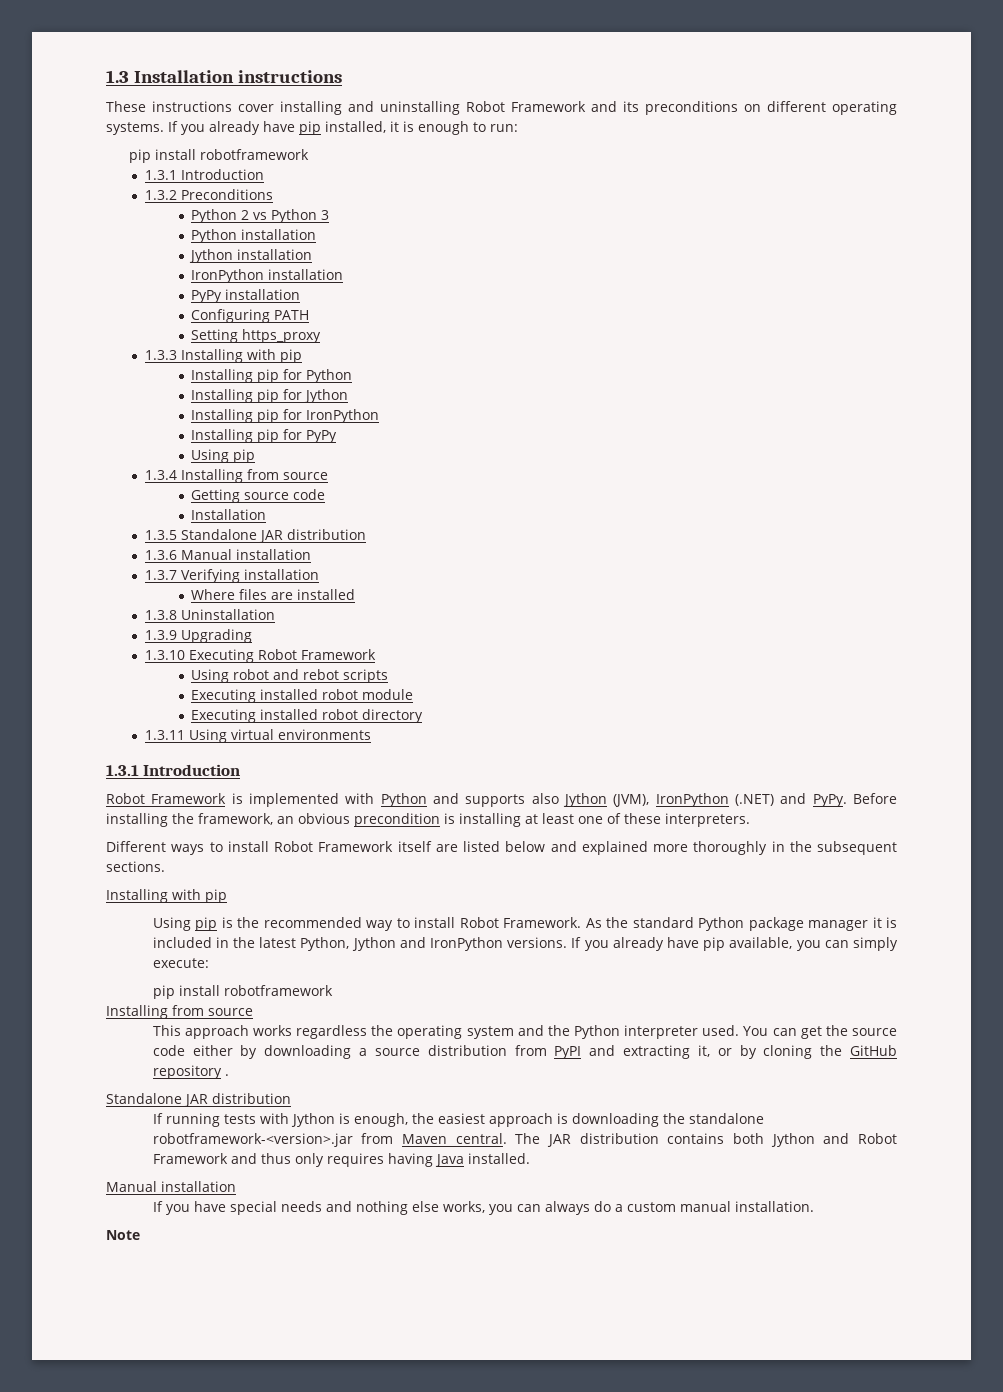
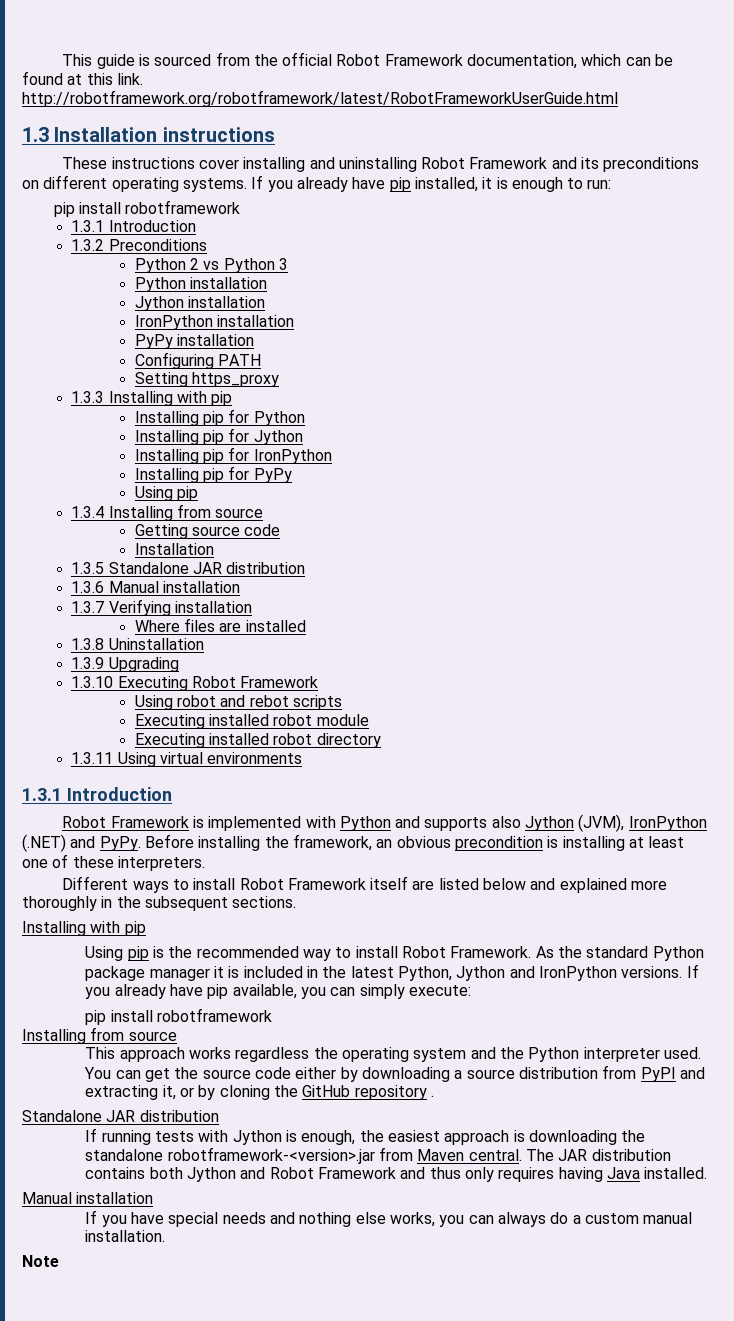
(106, 76) none -> [62,52,674,69] [22,71,143,85] [22,90,618,107] This guide is sourced from the official Robot Framework documentation, which can be found at this link. http://robotframework.org/robotframework/latest/RobotFrameworkUserGuide.html //

